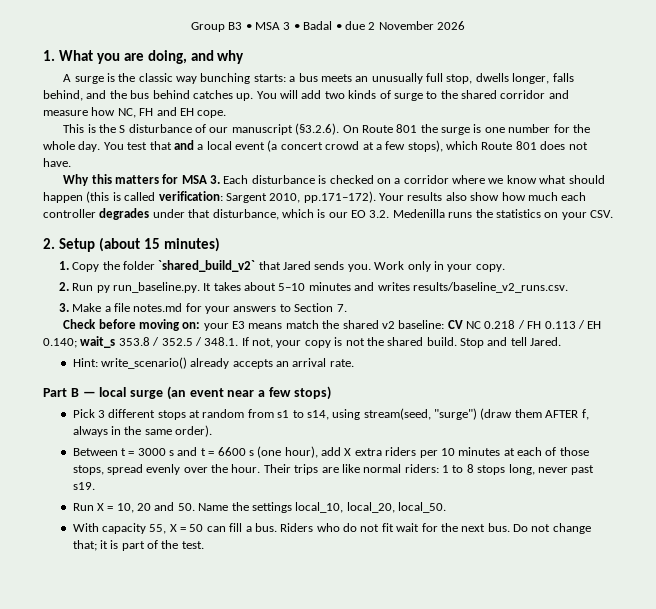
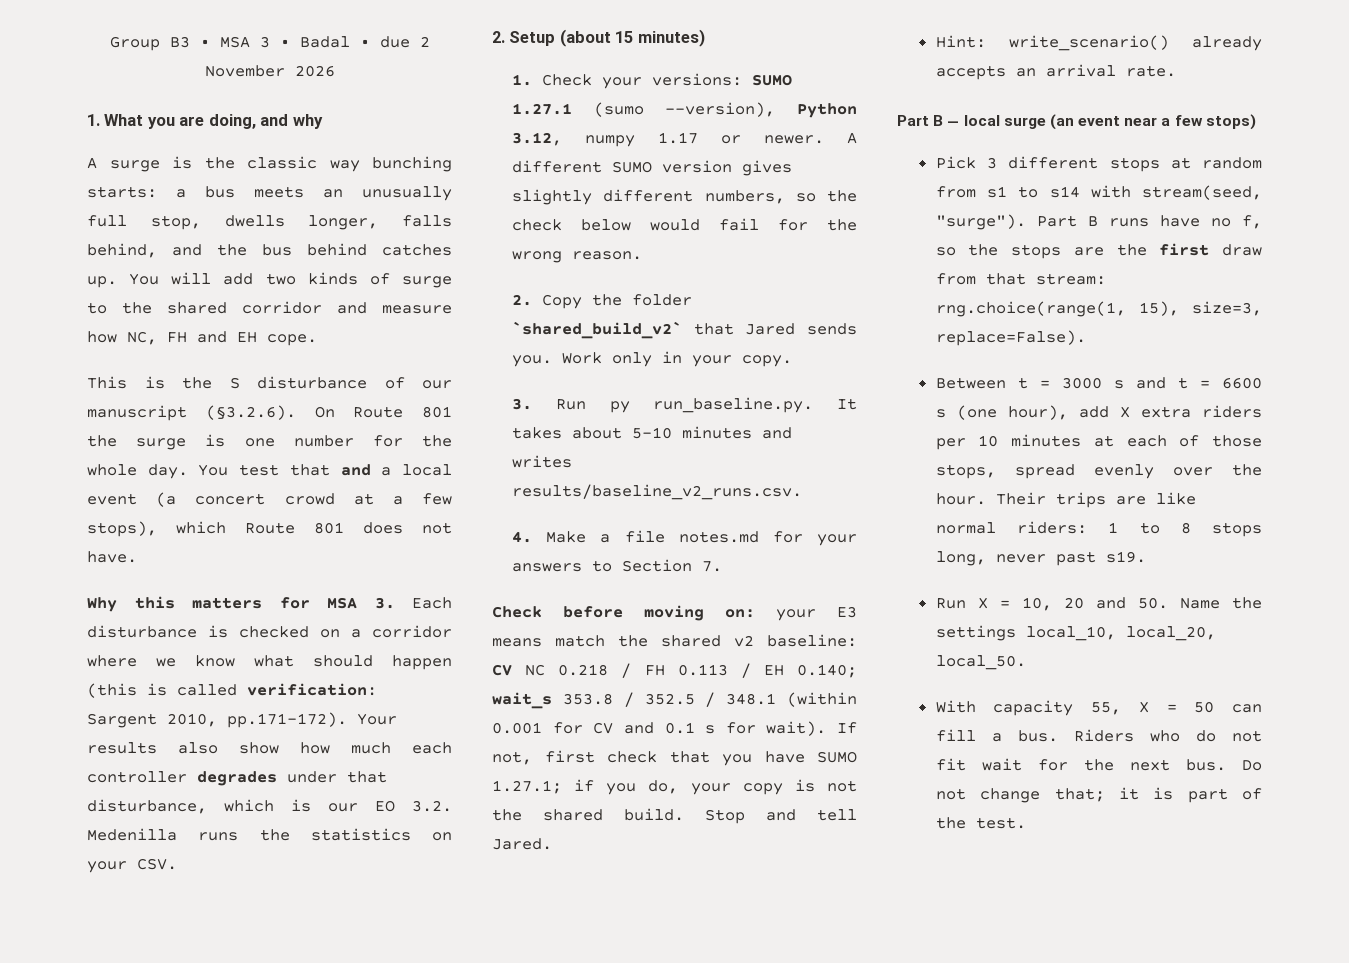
(69, 265) none -> [542,73,793,89] [512,102,857,118] [512,132,857,147] [512,160,793,176] [512,189,857,205] [512,218,857,231] [512,251,643,263] [512,294,533,306] Check your versions: SUMO 1.27.1 (sumo --version), Python 3.12, numpy 1.17 or newer. A different SUMO version gives slightly different numbers, so the check below would fail for the wrong reason. // 2.
[58,282,69,291] 2. -> [512,398,533,410] 3.
[58,303,69,312] 3. -> [512,531,533,543] 4.
[204,337,273,348] 348.1. If not, -> [726,692,857,707] [492,721,857,736] [492,750,857,766] [492,779,679,795] 348.1 (within 0.001 for CV and 0.1 s for wait). If not, first check that you have SUMO 1.27.1; if you do,
[306,408,589,420] [72,425,212,437] s14, using stream(seed, "surge") (draw them AFTER f, always in the same order). -> [1049,185,1262,200] [935,214,1262,230] [935,243,1262,259] [935,273,1106,285] [935,301,1262,317] [935,330,1086,346] s14 with stream(seed, "surge"). Part B runs have no f, so the stops are the first draw from that stream: rng.choice(range(1, 15), size=3, replace=False).

